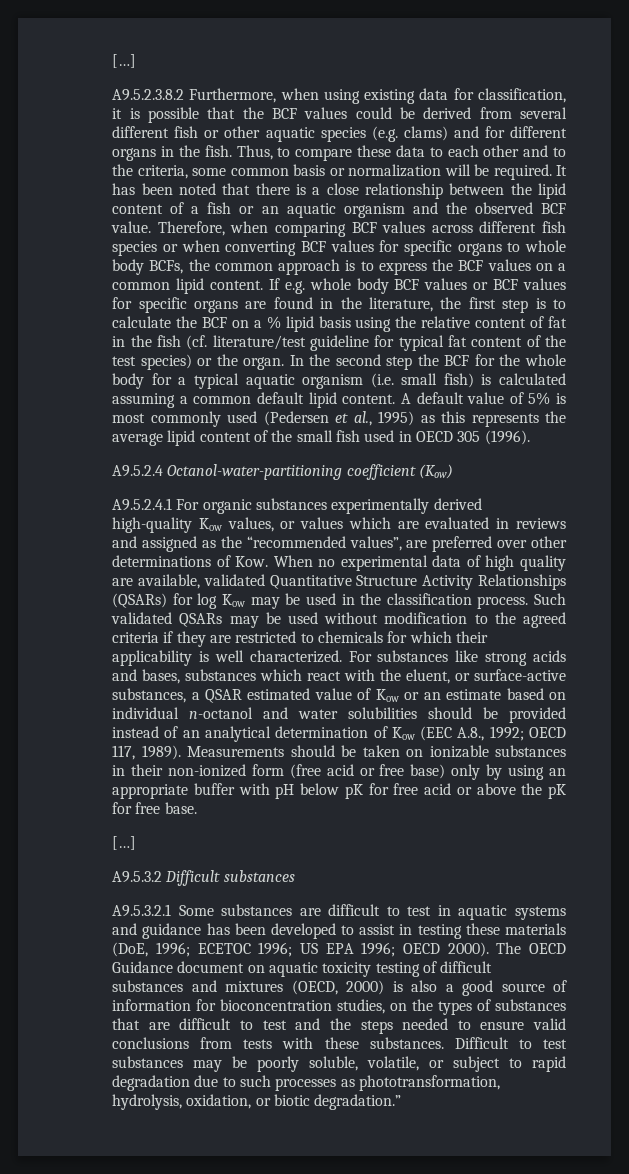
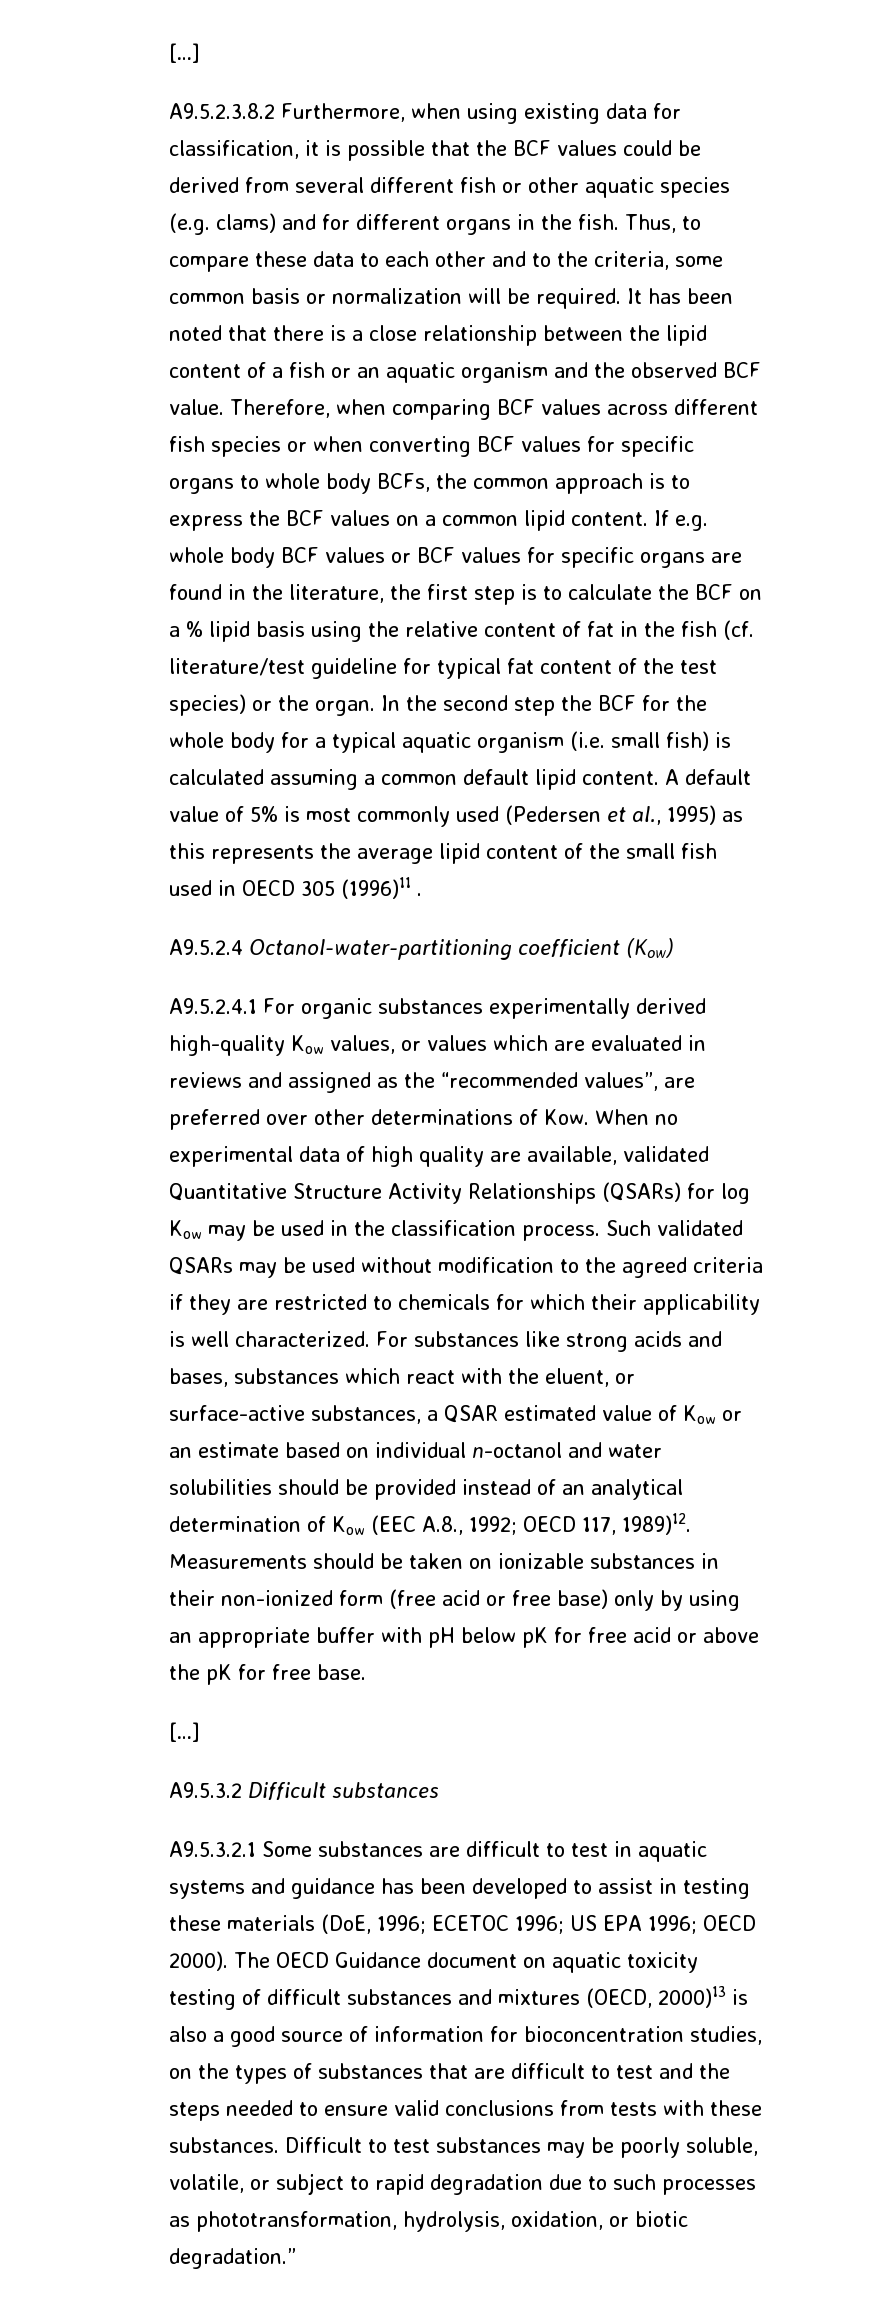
[484,430,530,445] (1996). -> [341,877,423,899] (1996)11 .
[141,745,181,760] 1989). -> [622,1513,692,1535] 1989)12.
[346,980,385,995] 2000) -> [658,1986,727,2008] 2000)13

